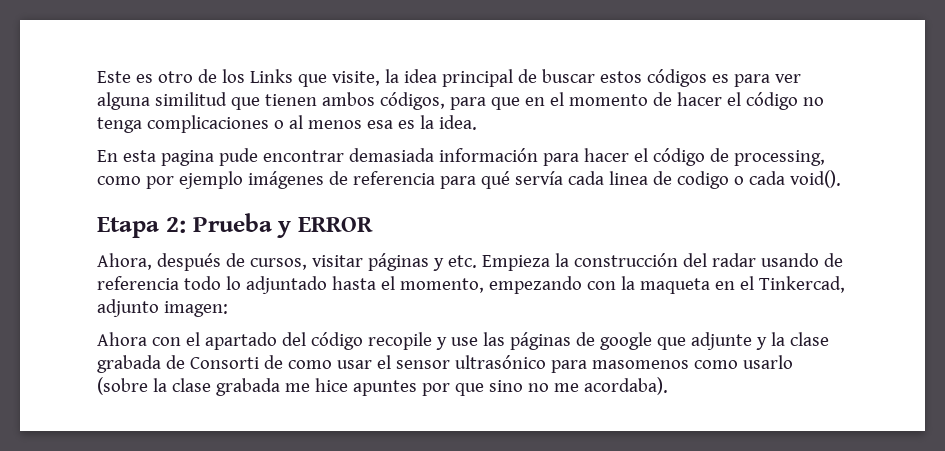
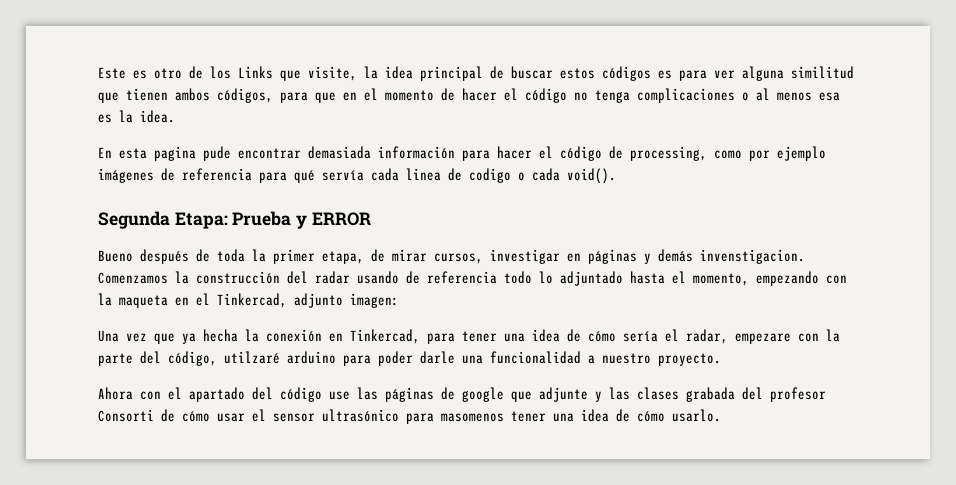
[97,217,186,238] Etapa 2: -> [98,211,228,229] Segunda Etapa:
[97,253,152,270] Ahora, -> [98,250,133,262] Bueno
[249,253,550,271] cursos, visitar páginas y etc. Empieza -> [217,249,805,264] [98,272,168,284] toda la primer etapa, de mirar cursos, investigar en páginas y demás invenstigacion. Comenzamos
(228, 309) none -> [98,329,840,344] [98,351,721,366] // Una vez que ya hecha la conexión en Tinkercad, para tener una idea de cómo sería el radar, empezare con la parte del código, utilzaré arduino para poder darle una funcionalidad a nuestro proyecto.
[367,332,447,350] recopile y -> (322, 394) none
[770,332,829,346] [97,355,185,373] la clase grabada de -> [609,387,826,402] las clases grabada del profesor
[287,360,332,369] como -> [182,411,210,422] cómo
[693,355,793,369] [97,377,668,396] como usarlo (sobre la clase grabada me hice apuntes por que sino no me acordaba). -> [511,409,721,422] tener una idea de cómo usarlo.

